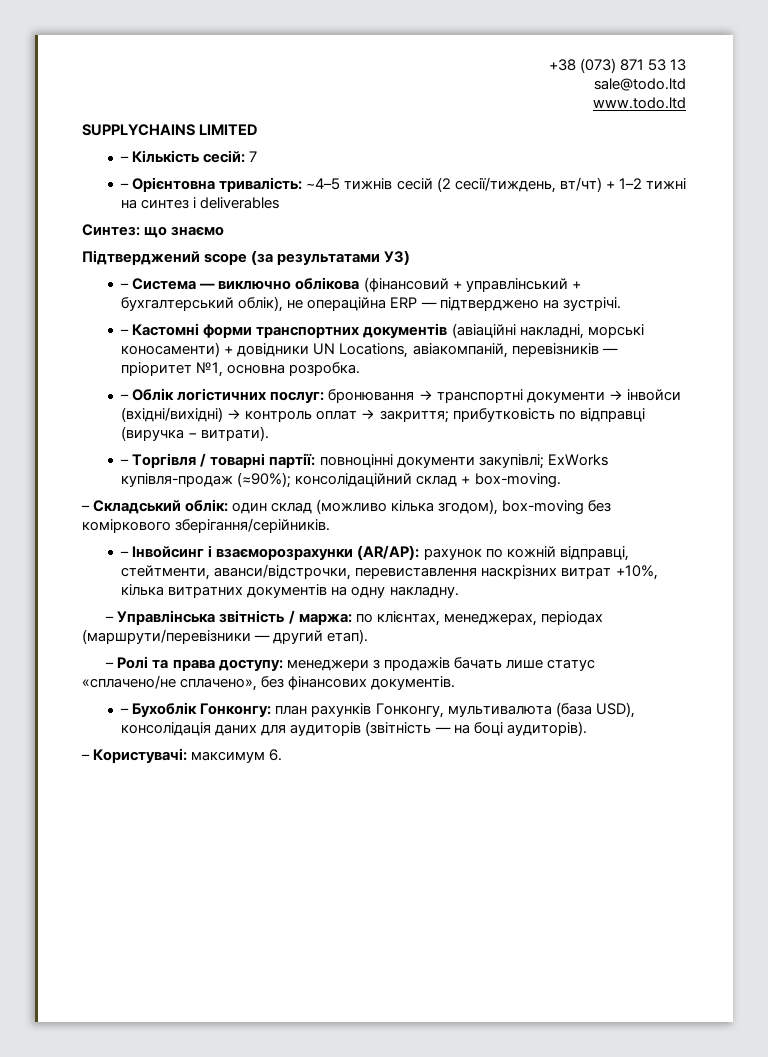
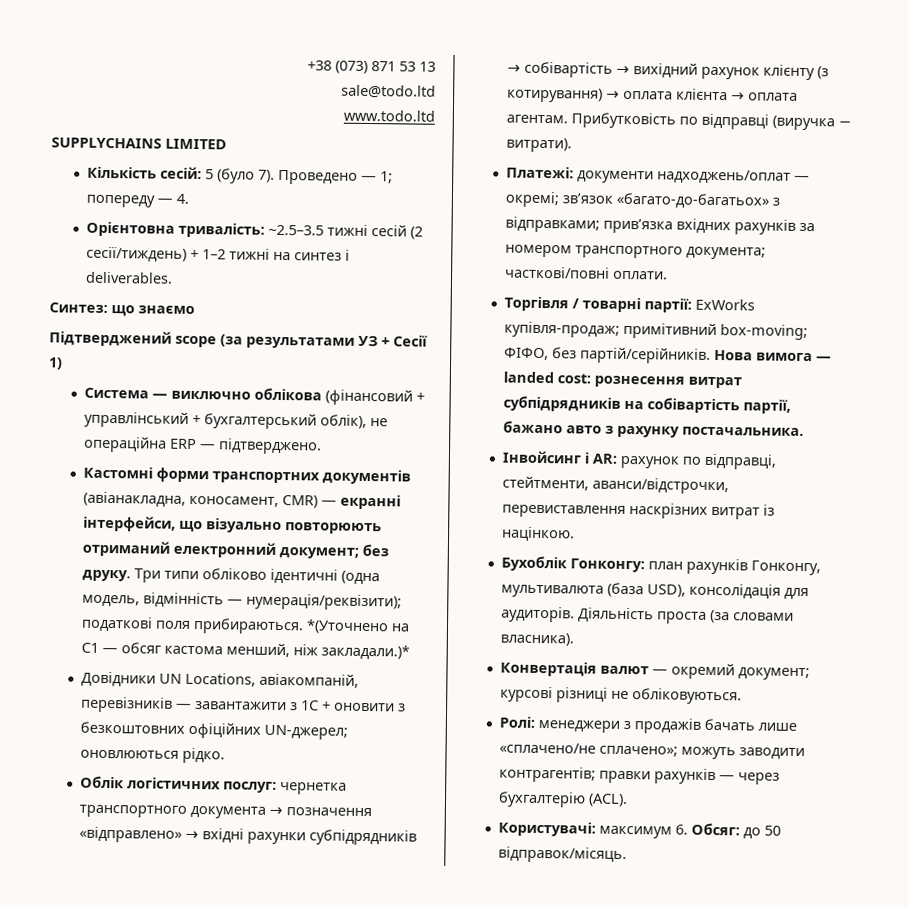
[120,156,130,162] – -> (227, 144) none
[249,151,258,162] [120,177,602,193] 7 // – Орієнтовна тривалість: ~4–5 тижнів сесій (2 сесії/тиждень, вт/чт) -> [205,168,394,185] [86,193,190,208] [86,221,424,240] [86,246,188,262] 5 (було 7). Проведено — 1; попереду — 4. // Орієнтовна тривалість: ~2.5–3.5 тижні сесій (2 сесії/тиждень)
[200,197,280,209] deliverables -> [85,271,174,284] deliverables.
[384,250,411,265] [120,283,130,289] УЗ) // – -> [358,335,428,347] [48,357,63,370] УЗ + Сесії 1) //
[439,297,621,311] [120,323,644,339] [121,342,310,357] підтверджено на зустрічі. // – Кастомні форми транспортних документів (авіаційні накладні, морські коносаменти) + довідники -> [218,438,323,455] [83,466,412,485] [83,491,402,510] [83,515,383,535] [82,540,390,559] [82,568,381,585] [82,592,403,611] [81,616,411,635] [81,642,411,660] [81,671,157,687] підтверджено. // Кастомні форми транспортних документів (авіанакладна, коносамент, CMR) — екранні інтерфейси, що візуально повторюють отриманий електронний документ; без друку. Три типи обліково ідентичні (одна модель, відмінність — нумерація/реквізити); податкові поля прибираються. *(Уточнено на С1 — обсяг кастома менший, ніж закладали.)* // Довідники
[121,362,361,377] [120,388,681,403] [121,407,555,423] пріоритет №1, основна розробка. // – Облік логістичних послуг: бронювання → транспортні документи → інвойси (вхідні/вихідні) → контроль оплат → закриття; прибутковість -> [195,700,407,712] [80,721,349,740] [80,747,226,764] [80,775,348,795] [79,804,373,819] [79,826,418,846] [507,61,830,81] [507,87,799,103] [506,112,677,129] завантажити з 1С + оновити з безкоштовних офіційних UN-джерел; оновлюються рідко. // Облік логістичних послуг: чернетка транспортного документа → позначення «відправлено» → вхідні рахунки субпідрядників → собівартість → вихідний рахунок клієнту (з котирування) → оплата клієнта → оплата агентам. Прибутковість
[120,453,608,469] [121,472,561,488] [81,499,612,515] [82,518,331,533] [120,545,420,560] – Торгівля / товарні партії: повноцінні документи закупівлі; ExWorks купівля-продаж (≈90%); консолідаційний склад + box-moving. // – Складський облік: один склад (можливо кілька згодом), box-moving без коміркового зберігання/серійників. // – Інвойсинг і взаєморозрахунки (AR/AP): -> [506,166,811,184] [505,191,781,209] [505,216,816,235] [505,244,767,260] [505,266,669,280] [504,296,756,313] [504,321,809,341] [504,347,833,364] [503,371,743,389] [503,395,792,414] [503,420,805,438] [502,450,619,464] Платежі: документи надходжень/оплат — окремі; зв’язок «багато-до-багатьох» з відправками; прив’язка вхідних рахунків за номером транспортного документа; часткові/повні оплати. // Торгівля / товарні партії: ExWorks купівля-продаж; примітивний box-moving; ФІФО, без партій/серійників. Нова вимога — landed cost: рознесення витрат субпідрядників на собівартість партії, бажано авто з рахунку постачальника. // Інвойсинг і AR:
[506,546,556,558] кожній -> (702, 460) none
[615,565,658,580] [121,584,459,598] [105,610,603,626] [82,629,369,644] [105,656,595,671] [82,675,456,691] [120,708,130,714] +10%, кілька витратних документів на одну накладну. // – Управлінська звітність / маржа: по клієнтах, менеджерах, періодах (маршрути/перевізники — другий етап). // – Ролі та права доступу: менеджери з продажів бачать лише статус «сплачено/не сплачено», без фінансових документів. // – -> [763,504,776,516] [502,526,576,542] із націнкою. //
[215,721,587,736] [81,748,283,763] даних для аудиторів (звітність — на боці аудиторів). // – Користувачі: максимум 6. -> [784,587,810,600] [501,606,795,624] [500,632,575,647] [500,661,811,681] [500,686,743,705] [499,716,798,734] [499,742,806,760] [499,766,781,785] [498,791,629,808] [498,821,782,839] [498,846,628,864] для аудиторів. Діяльність проста (за словами власника). // Конвертація валют — окремий документ; курсові різниці не обліковуються. // Ролі: менеджери з продажів бачать лише «сплачено/не сплачено»; можуть заводити контрагентів; правки рахунків — через бухгалтерію (ACL). // Користувачі: максимум 6. Обсяг: до 50 відправок/місяць.

